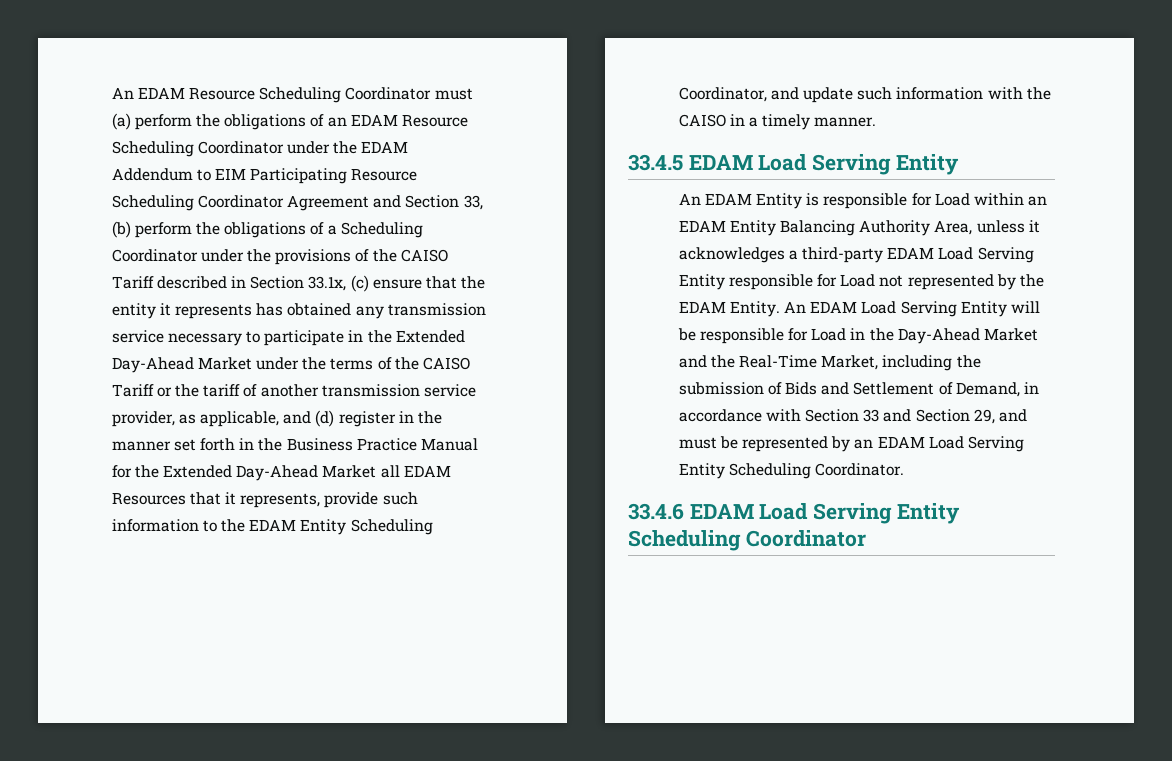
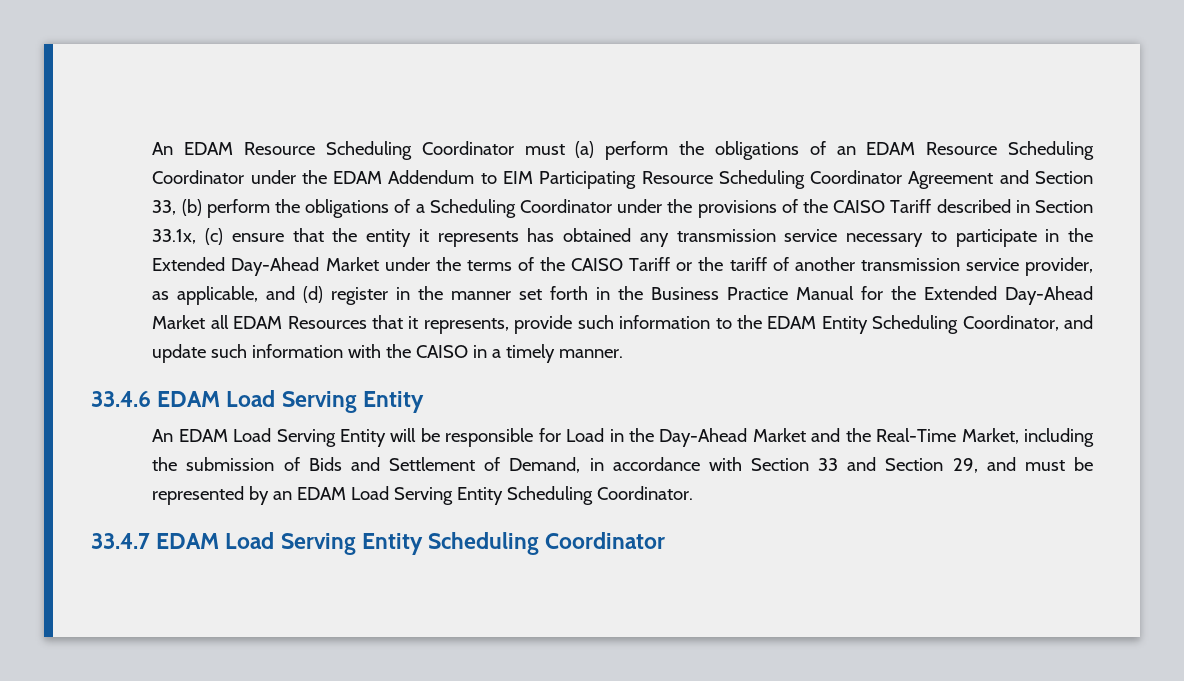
[628,154,683,171] 33.4.5 -> [91,391,151,407] 33.4.6
[756,193,1048,209] [678,220,1040,236] [678,247,1034,263] [678,274,1044,290] [678,301,858,317] Entity is responsible for Load within an EDAM Entity Balancing Authority Area, unless it acknowledges a third-party EDAM Load Serving Entity responsible for Load not represented by the EDAM Entity. An EDAM -> (228, 435) none
[628,503,684,520] 33.4.6 -> [91,533,150,549] 33.4.7

